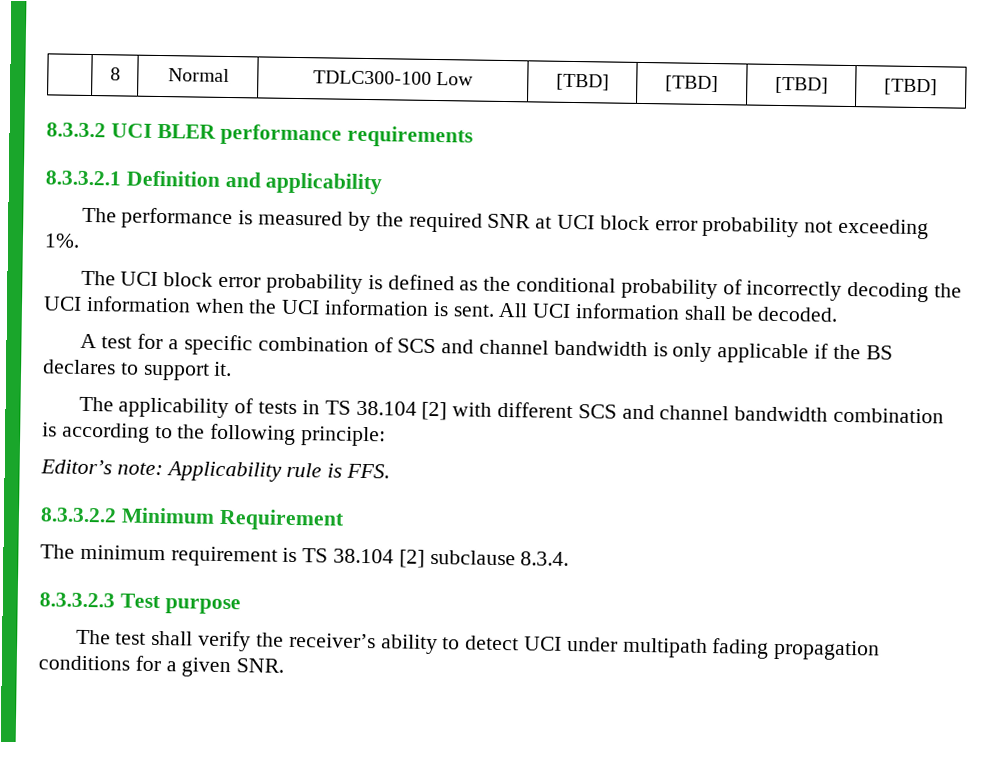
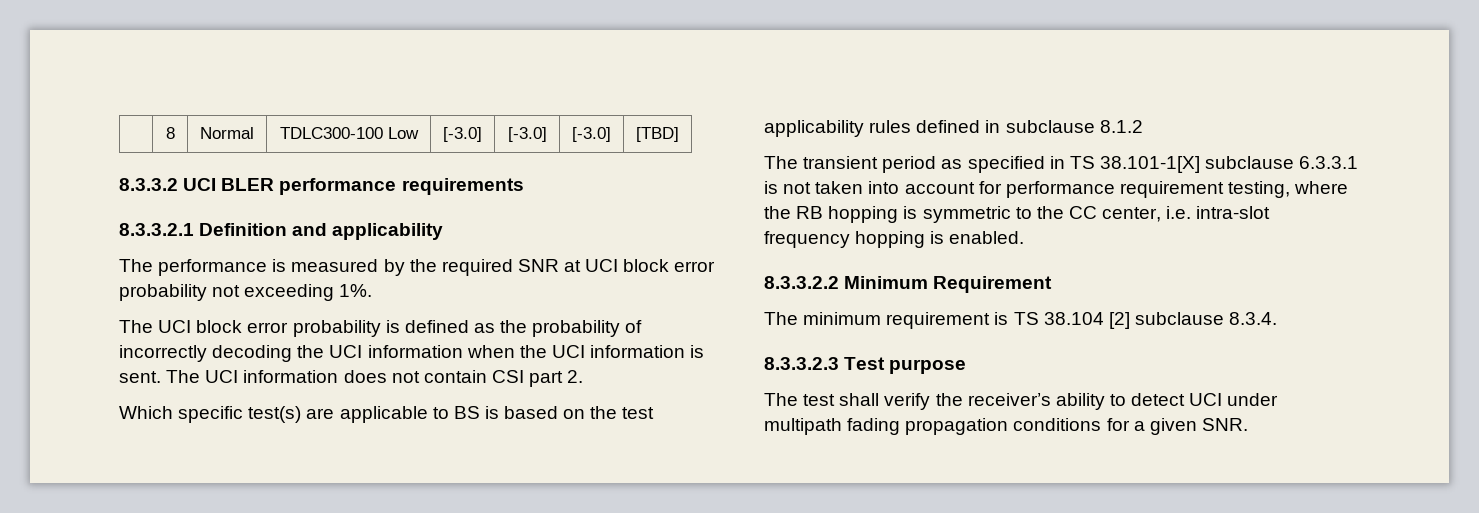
[555,73,610,91] [665,75,719,93] [774,76,829,94] [TBD] | [TBD] | [TBD] -> [443,127,482,142] [507,127,547,142] [572,127,611,142] [-3.0] | [-3.0] | [-3.0]
[515,277,616,293] conditional -> (528, 326) none
[498,302,839,322] [79,333,893,364] [43,359,233,381] [78,396,944,424] [42,422,387,447] [40,459,391,482] All UCI information shall be decoded. // A test for a specific combination of SCS and channel bandwidth is only applicable if the BS declares to support it. // The applicability of tests in TS 38.104 [2] with different SCS and channel bandwidth combination is according to the following principle: // Editor’s note: Applicability rule is FFS. -> [166,370,584,387] [119,406,655,423] [764,120,1143,137] [764,156,1359,173] [764,181,1349,198] [764,206,1271,223] [764,231,1025,248] The UCI information does not contain CSI part 2. // Which specific test(s) are applicable to BS is based on the test applicability rules defined in subclause 8.1.2 // The transient period as specified in TS 38.101-1[X] subclause 6.3.3.1 is not taken into account for performance requirement testing, where the RB hopping is symmetric to the CC center, i.e. intra-slot frequency hopping is enabled.

